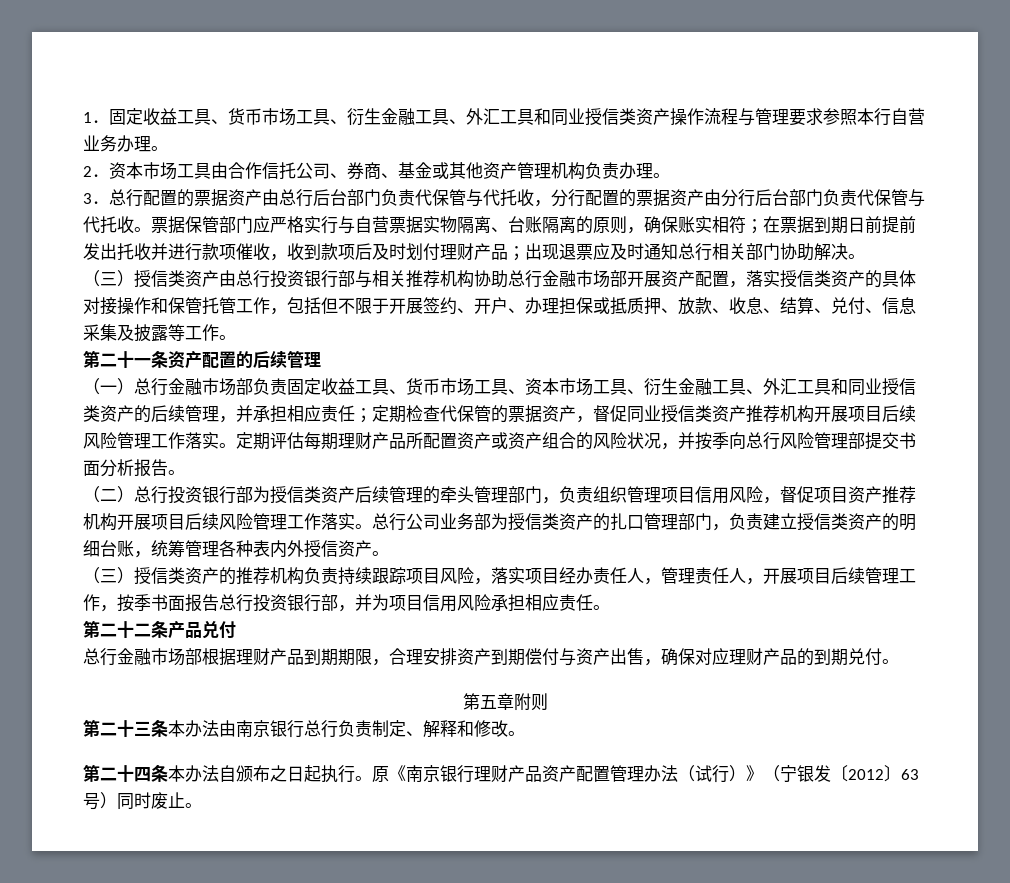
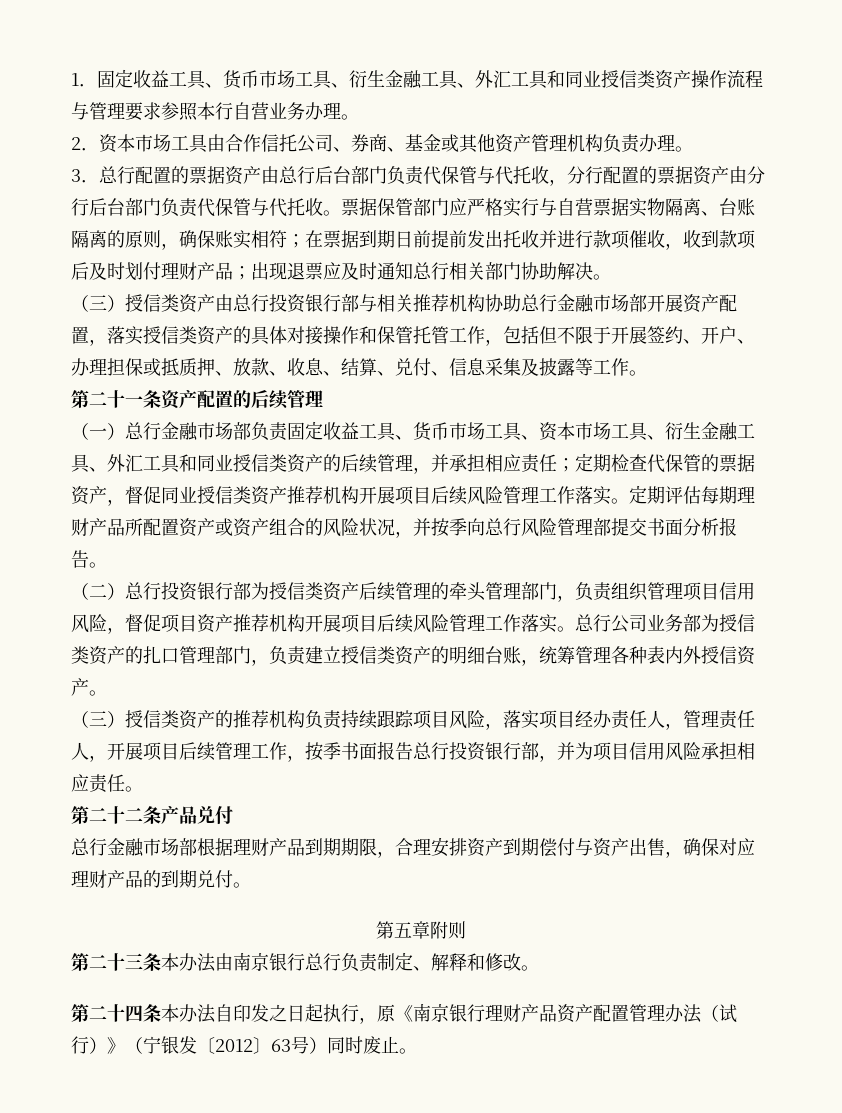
[236,765,270,782] 颁布 -> [233,1004,269,1022] 印发
[355,776,372,781] 。 -> [359,1017,377,1024] ，

